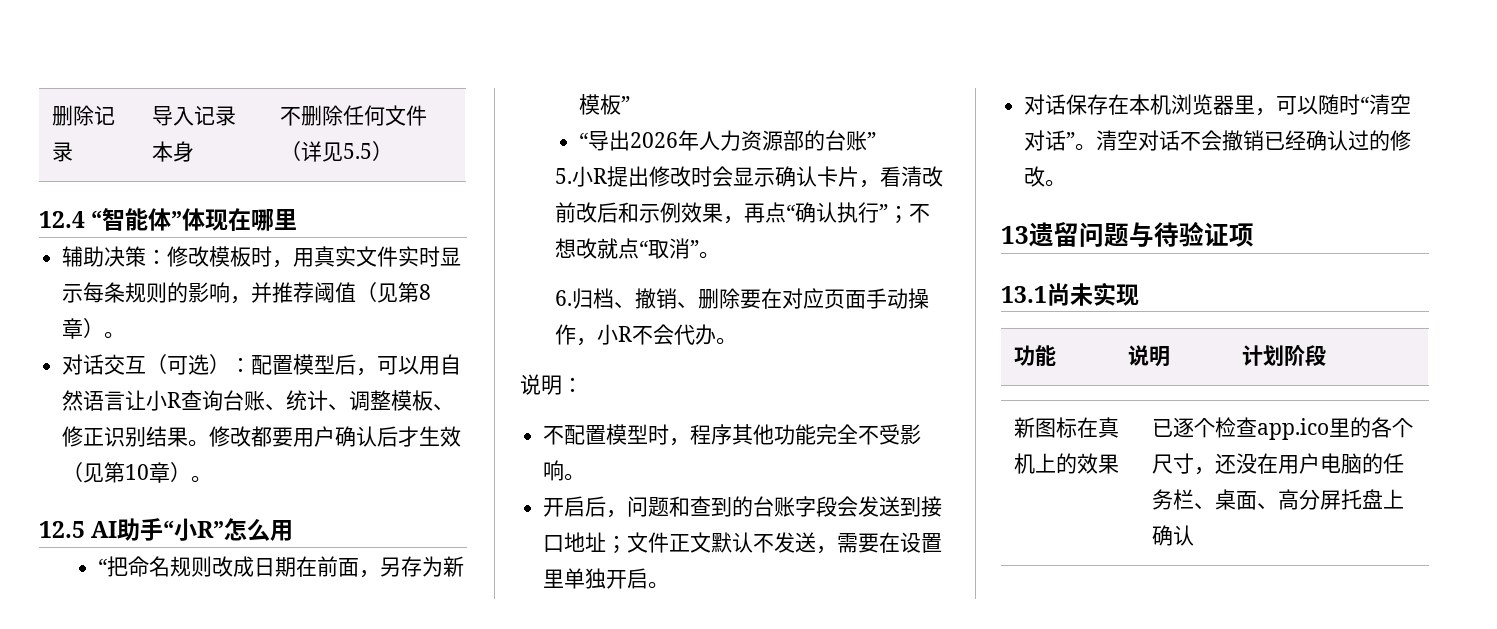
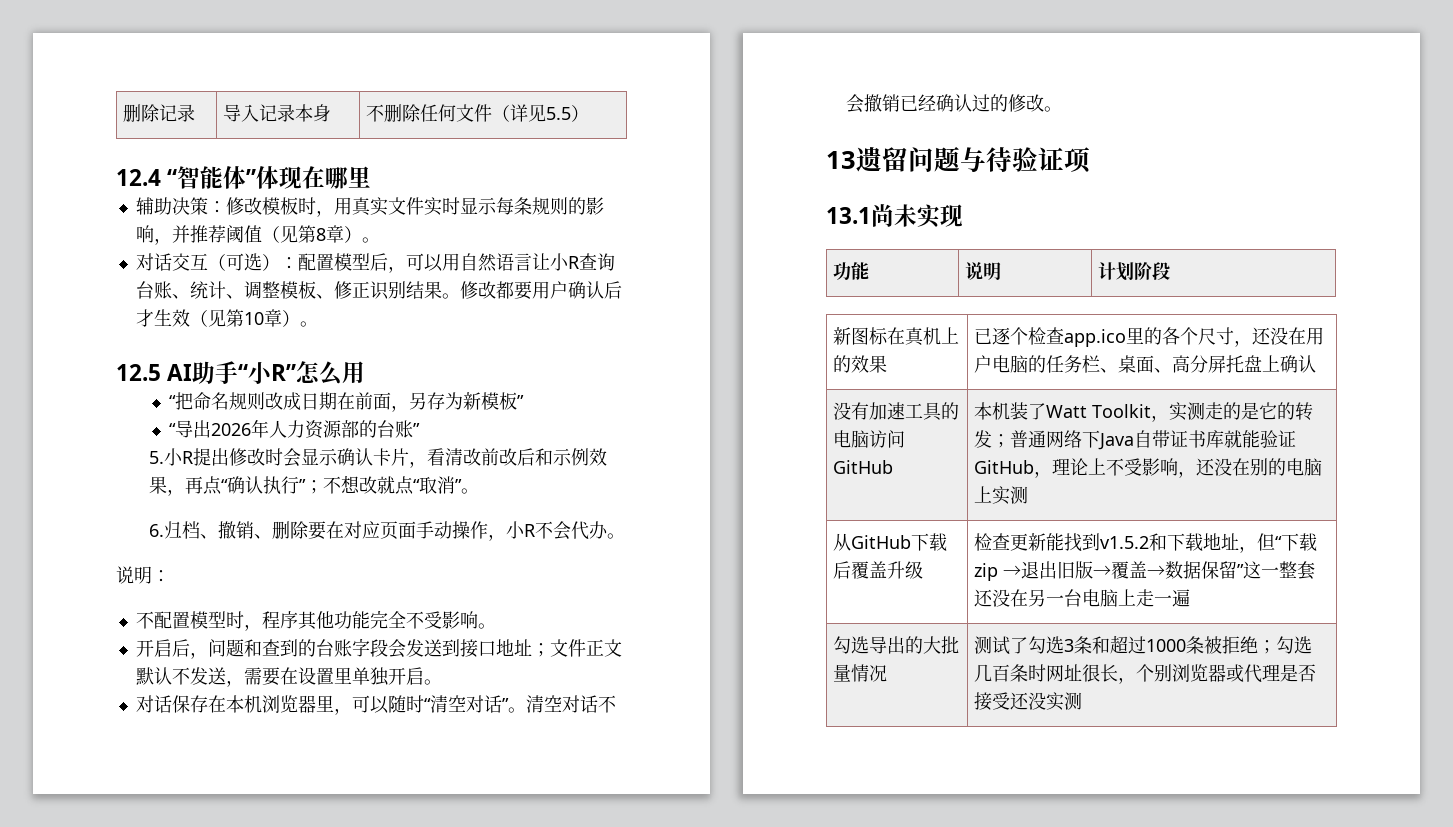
(1195, 535) none -> [833,402,960,421] [833,430,906,448] [833,460,894,474] [974,402,1314,422] [974,430,1297,450] [974,458,1323,478] [974,486,1029,505] [833,533,948,551] [833,561,924,579] [974,533,1318,553] [974,561,1316,581] [974,589,1191,607] [833,636,960,654] [833,664,888,682] [974,635,1313,655] [974,664,1317,684] [974,692,1083,711] // 没有加速工具的电脑访问GitHub | 本机装了Watt Toolkit，实测走的是它的转发；普通网络下Java自带证书库就能验证GitHub，理论上不受影响，还没在别的电脑上实测 // 从GitHub下载后覆盖升级 | 检查更新能找到v1.5.2和下载地址，但“下载zip →退出旧版→覆盖→数据保留”这一整套还没在另一台电脑上走一遍 // 勾选导出的大批量情况 | 测试了勾选3条和超过1000条被拒绝；勾选几百条时网址很长，个别浏览器或代理是否接受还没实测

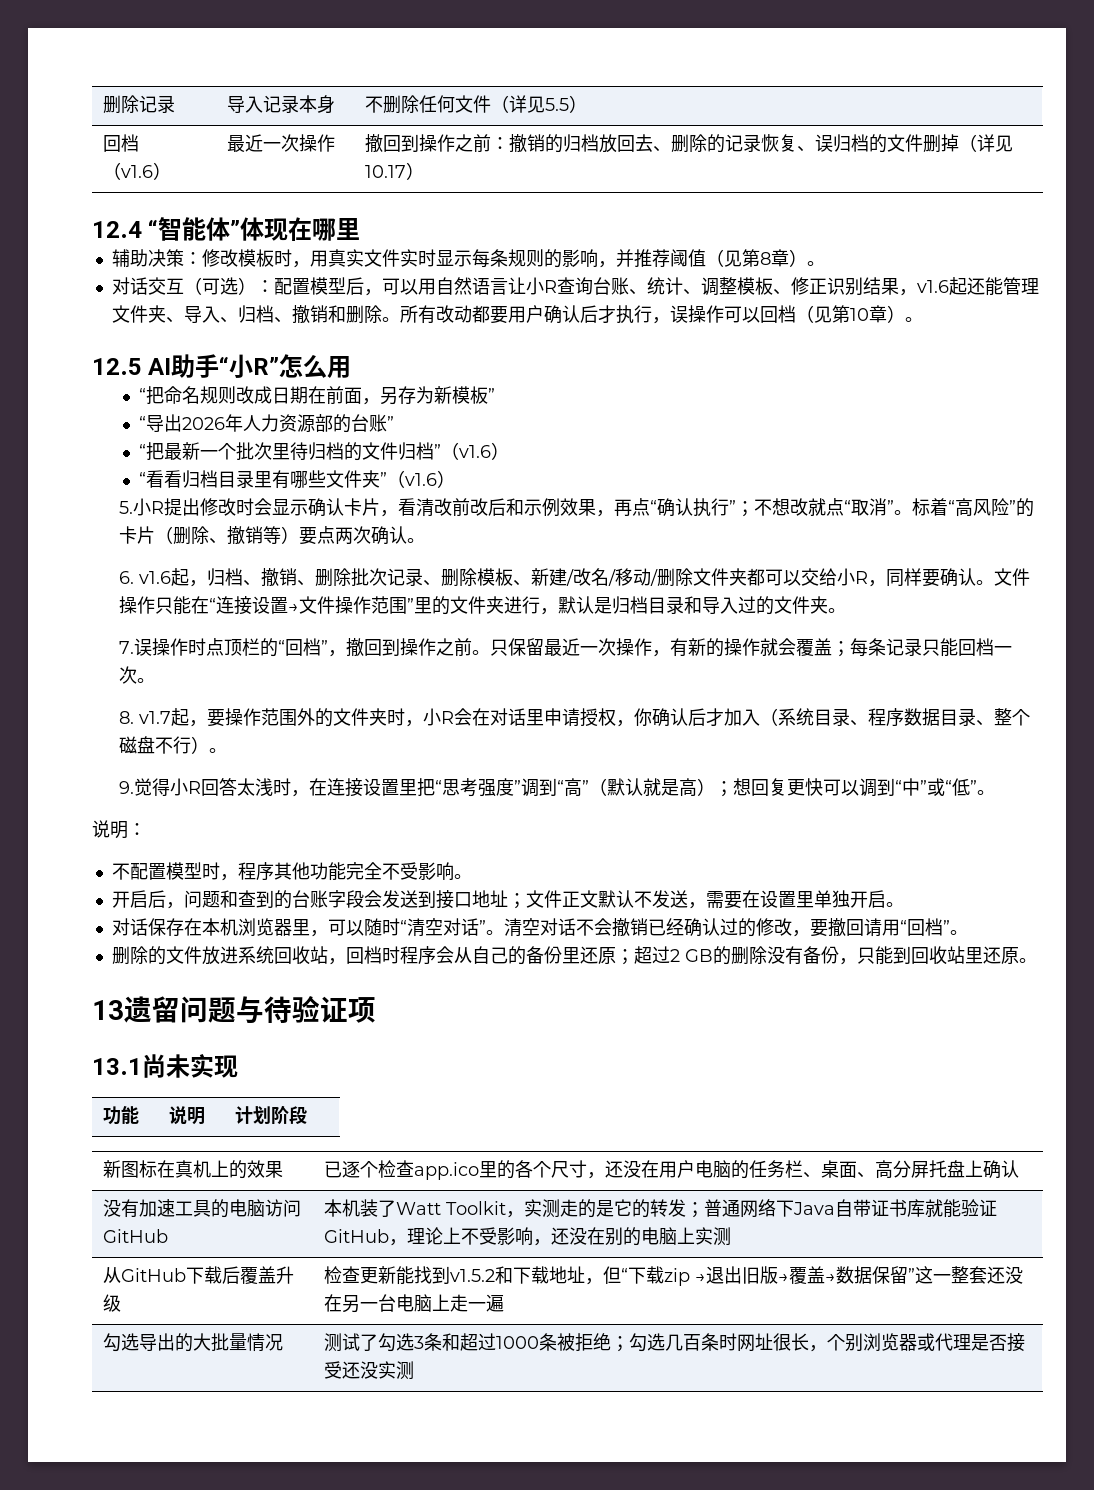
(590, 113) none -> [103,134,140,152] [103,162,172,180] [227,134,336,152] [365,134,1014,153] [365,162,425,180] // 回档（v1.6） | 最近一次操作 | 撤回到操作之前：撤销的归档放回去、删除的记录恢复、误归档的文件删掉（详见10.17）
[441,281,622,300] [135,309,190,327] 。修改都要用户确认后才生效 -> [898,277,1039,296] [111,305,796,324] ，v1.6起还能管理文件夹、导入、归档、撤销和删除。所有改动都要用户确认后才执行，误操作可以回档
(421, 429) none -> [139,442,510,461] [139,470,456,489] // “把最新一个批次里待归档的文件归档”（v1.6） // “看看归档目录里有哪些文件夹”（v1.6）
(480, 491) none -> [912,498,1035,517] [119,526,426,545] 标着“高风险”的卡片（删除、撤销等）要点两次确认。
(165, 530) none -> [139,568,208,587] v1.6起，
[308,521,609,541] 要在对应页面手动操作，小R不会代办 -> [351,568,1031,587] [119,596,847,615] [119,638,1013,657] [119,666,156,684] [119,708,1031,727] [119,736,228,754] [119,778,978,797] 批次记录、删除模板、新建/改名/移动/删除文件夹都可以交给小R，同样要确认。文件操作只能在“连接设置→文件操作范围”里的文件夹进行，默认是归档目录和导入过的文件夹。 // 7.误操作时点顶栏的“回档”，撤回到操作之前。只保留最近一次操作，有新的操作就会覆盖；每条记录只能回档一次。 // 8. v1.7起，要操作范围外的文件夹时，小R会在对话里申请授权，你确认后才加入（系统目录、程序数据目录、整个磁盘不行）。 // 9.觉得小R回答太浅时，在连接设置里把“思考强度”调到“高”（默认就是高）；想回复更快可以调到“中”或“低”
(1044, 103) none -> [791,918,968,937] [111,946,1019,965] ，要撤回请用“回档”。 // 删除的文件放进系统回收站，回档时程序会从自己的备份里还原；超过2 GB的删除没有备份，只能到回收站里还原

